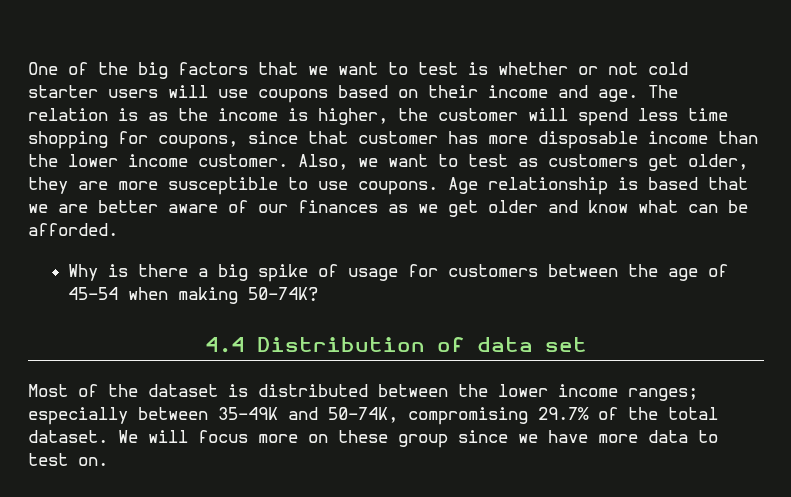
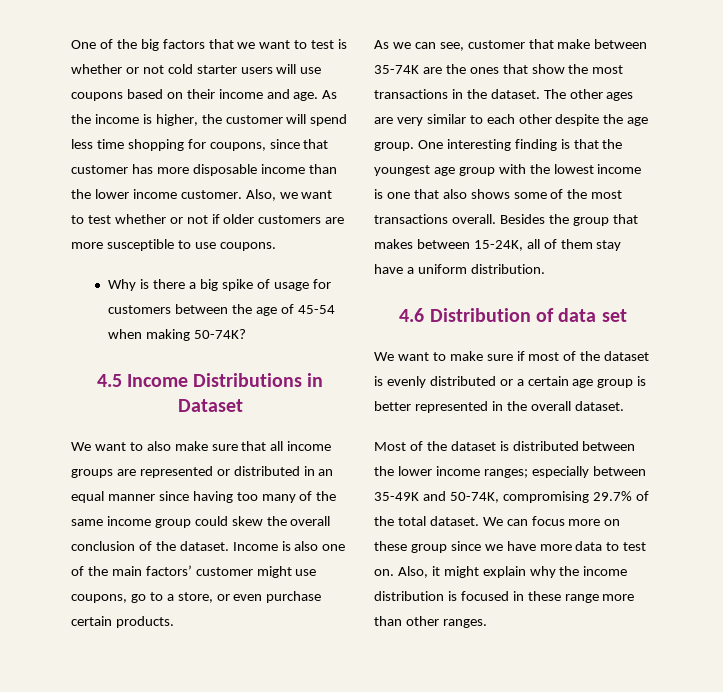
[648,85,678,98] [28,108,168,121] The relation is as -> [322,90,338,99] As
[518,154,748,171] [28,177,68,194] as customers get older, they -> [114,214,322,224] whether or not if older customers
[448,177,748,195] [28,200,748,217] [28,223,118,236] Age relationship is based that we are better aware of our finances as we get older and know what can be afforded. -> (276, 246) none
[205,337,587,353] 4.4 Distribution of data set -> [96,373,324,387] [177,399,243,412] [71,441,332,451] [71,466,334,478] [71,491,337,503] [71,516,331,528] [71,541,346,551] [71,565,317,578] [71,591,322,603] [71,616,174,628] [374,39,648,51] [374,64,624,74] [374,89,634,101] [374,114,649,126] [374,139,623,151] [374,164,642,176] [374,189,623,199] [374,214,638,226] [374,239,622,251] [374,264,545,274] [399,308,627,322] [374,351,650,361] [374,376,647,388] [374,401,624,413] 4.5 Income Distributions in Dataset // We want to also make sure that all income groups are represented or distributed in an equal manner since having too many of the same income group could skew the overall conclusion of the dataset. Income is also one of the main factors’ customer might use coupons, go to a store, or even purchase certain products. // As we can see, customer that make between 35-74K are the ones that show the most transactions in the dataset. The other ages are very similar to each other despite the age group. One interesting finding is that the youngest age group with the lowest income is one that also shows some of the most transactions overall. Besides the group that makes between 15-24K, all of them stay have a uniform distribution. // 4.6 Distribution of data set // We want to make sure if most of the dataset is evenly distributed or a certain age group is better represented in the overall dataset.
[148,430,188,443] will -> [506,519,528,526] can
(108, 461) none -> [397,566,628,578] [374,591,635,603] [374,616,487,628] Also, it might explain why the income distribution is focused in these range more than other ranges.

